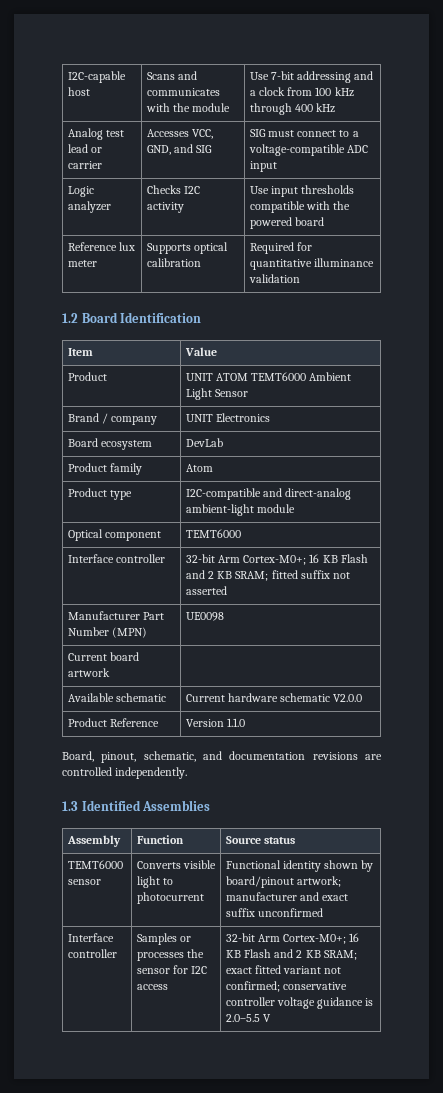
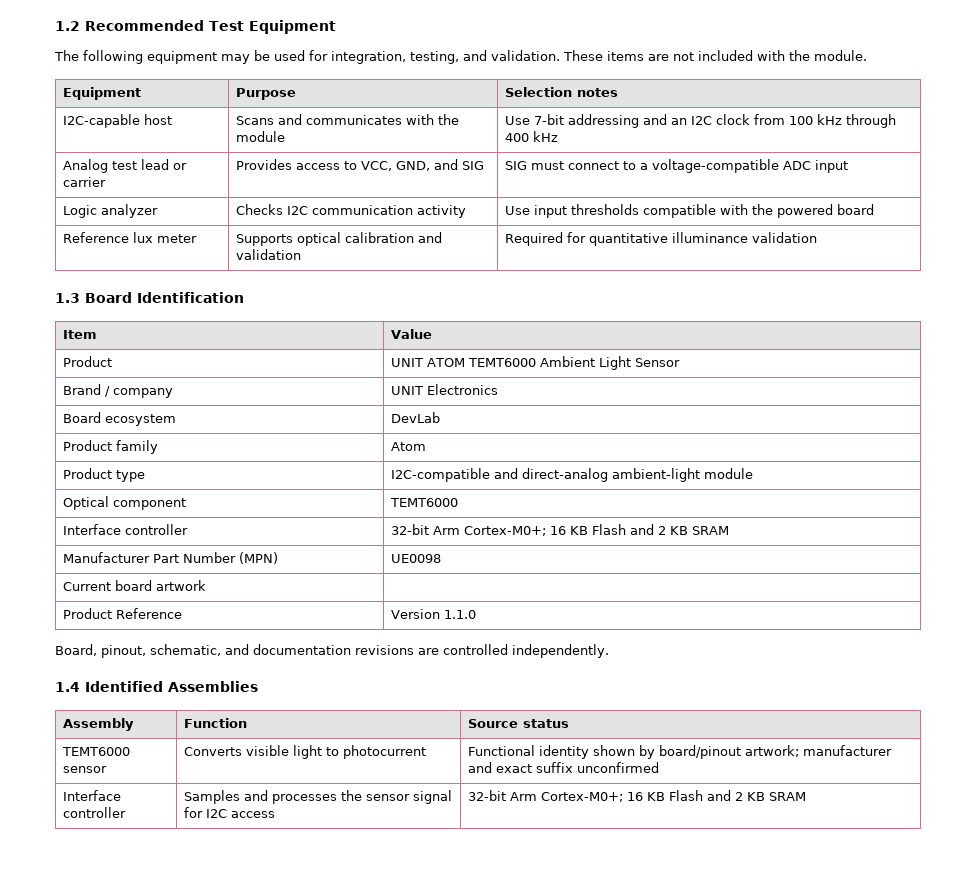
(67, 77) none -> [55,20,336,34] [54,50,867,64] [62,87,141,100] [235,88,296,100] [504,87,618,97] 1.2 Recommended Test Equipment // The following equipment may be used for integration, testing, and validation. These items are not included with the module. // Equipment | Purpose | Selection notes //
[249,90,256,96] a -> [670,116,712,125] an I2C
[146,129,189,137] Accesses -> [235,159,357,170] Provides access to
(200, 190) none -> [311,205,413,215] communication
(201, 262) none -> [417,232,442,243] [235,249,301,260] and validation
[62,313,78,323] 1.2 -> [55,293,80,303] 1.3
[235,570,351,581] [185,586,227,595] SRAM; fitted suffix not asserted -> [691,526,729,535] SRAM
[67,693,166,702] [185,693,363,702] // Available schematic | Current hardware schematic V2.0.0 -> (206, 585) none
[62,801,78,811] 1.3 -> [55,682,80,692] 1.4
[179,936,191,942] or -> [243,790,268,801] and
(170, 971) none -> [412,790,452,804] signal
[323,950,357,960] [225,965,342,974] [225,981,347,992] [225,997,374,1009] [225,1014,271,1022] SRAM; exact fitted variant not confirmed; conservative controller voltage guidance is 2.0–5.5 V -> [768,792,806,801] SRAM

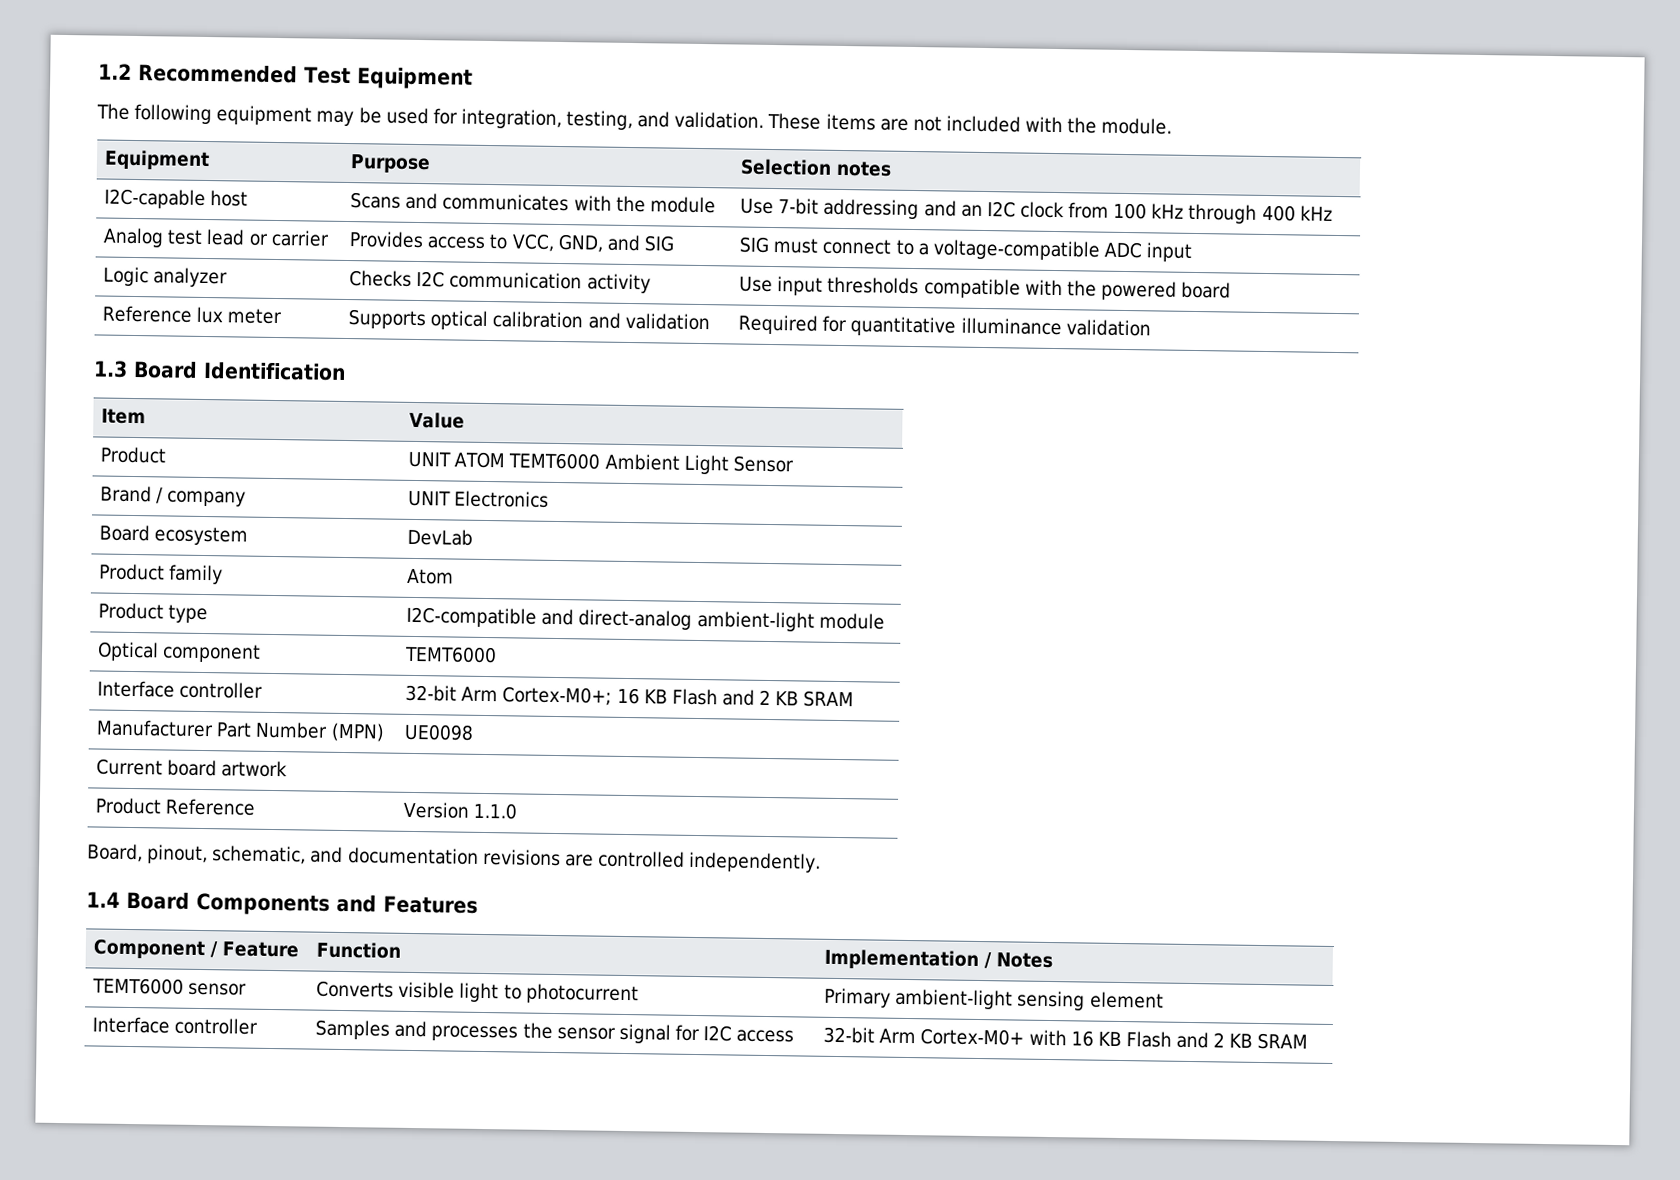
[85,681,258,692] [62,718,134,731] [183,718,247,728] [467,719,569,728] Identified Assemblies // Assembly | Function | Source status -> [126,891,478,916] [93,938,300,960] [316,941,402,959] [824,948,1054,971] Board Components and Features // Component / Feature | Function | Implementation / Notes
[467,745,892,759] [467,762,659,773] Functional identity shown by board/pinout artwork; manufacturer and exact suffix unconfirmed -> [824,987,1164,1011] Primary ambient-light sensing element
[540,792,623,802] Cortex-M0+; -> [920,1028,1067,1046] Cortex-M0+ with

